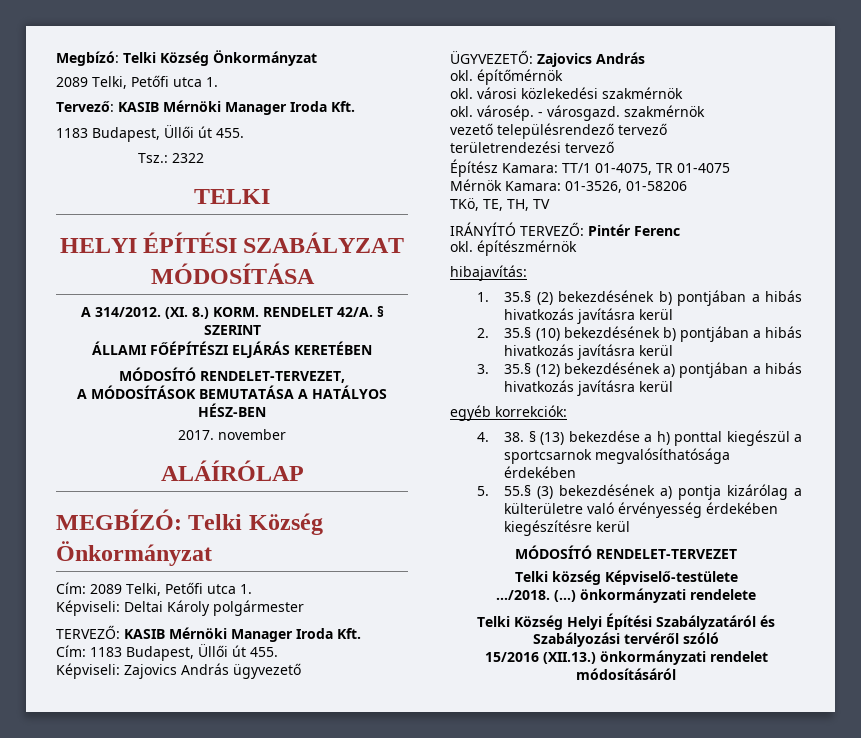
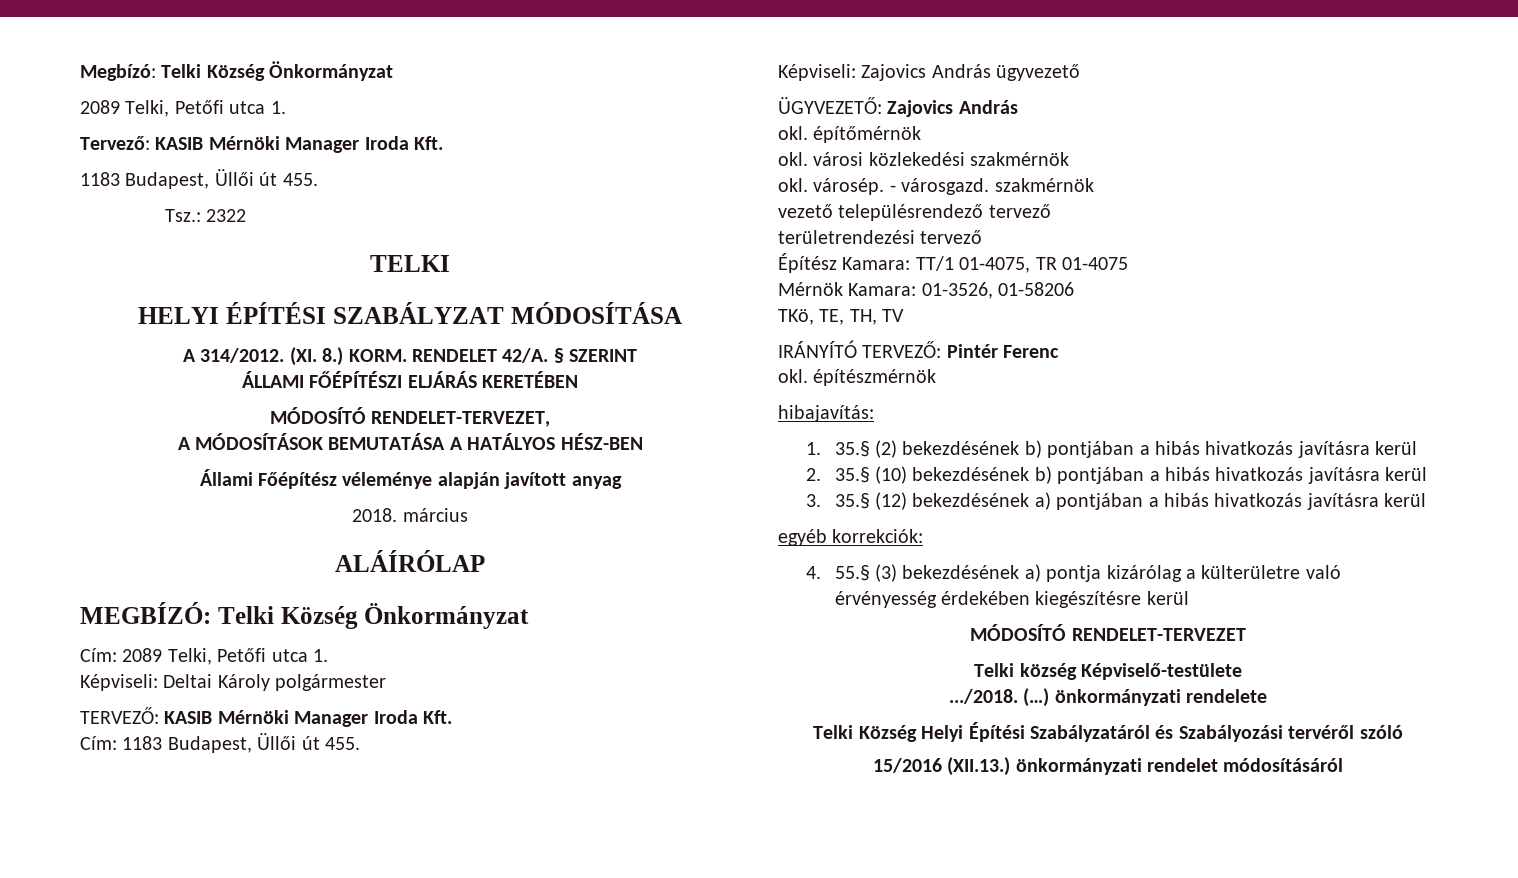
[178,429,286,440] 2017. november -> [199,469,622,489] [352,508,468,522] Állami Főépítész véleménye alapján javított anyag // 2018. március
[504,430,802,446] [504,448,731,464] [504,466,577,478] [477,486,490,496] 38. § (13) bekezdése a h) ponttal kiegészül a sportcsarnok megvalósíthatósága érdekében // 5. -> (822, 572) none

